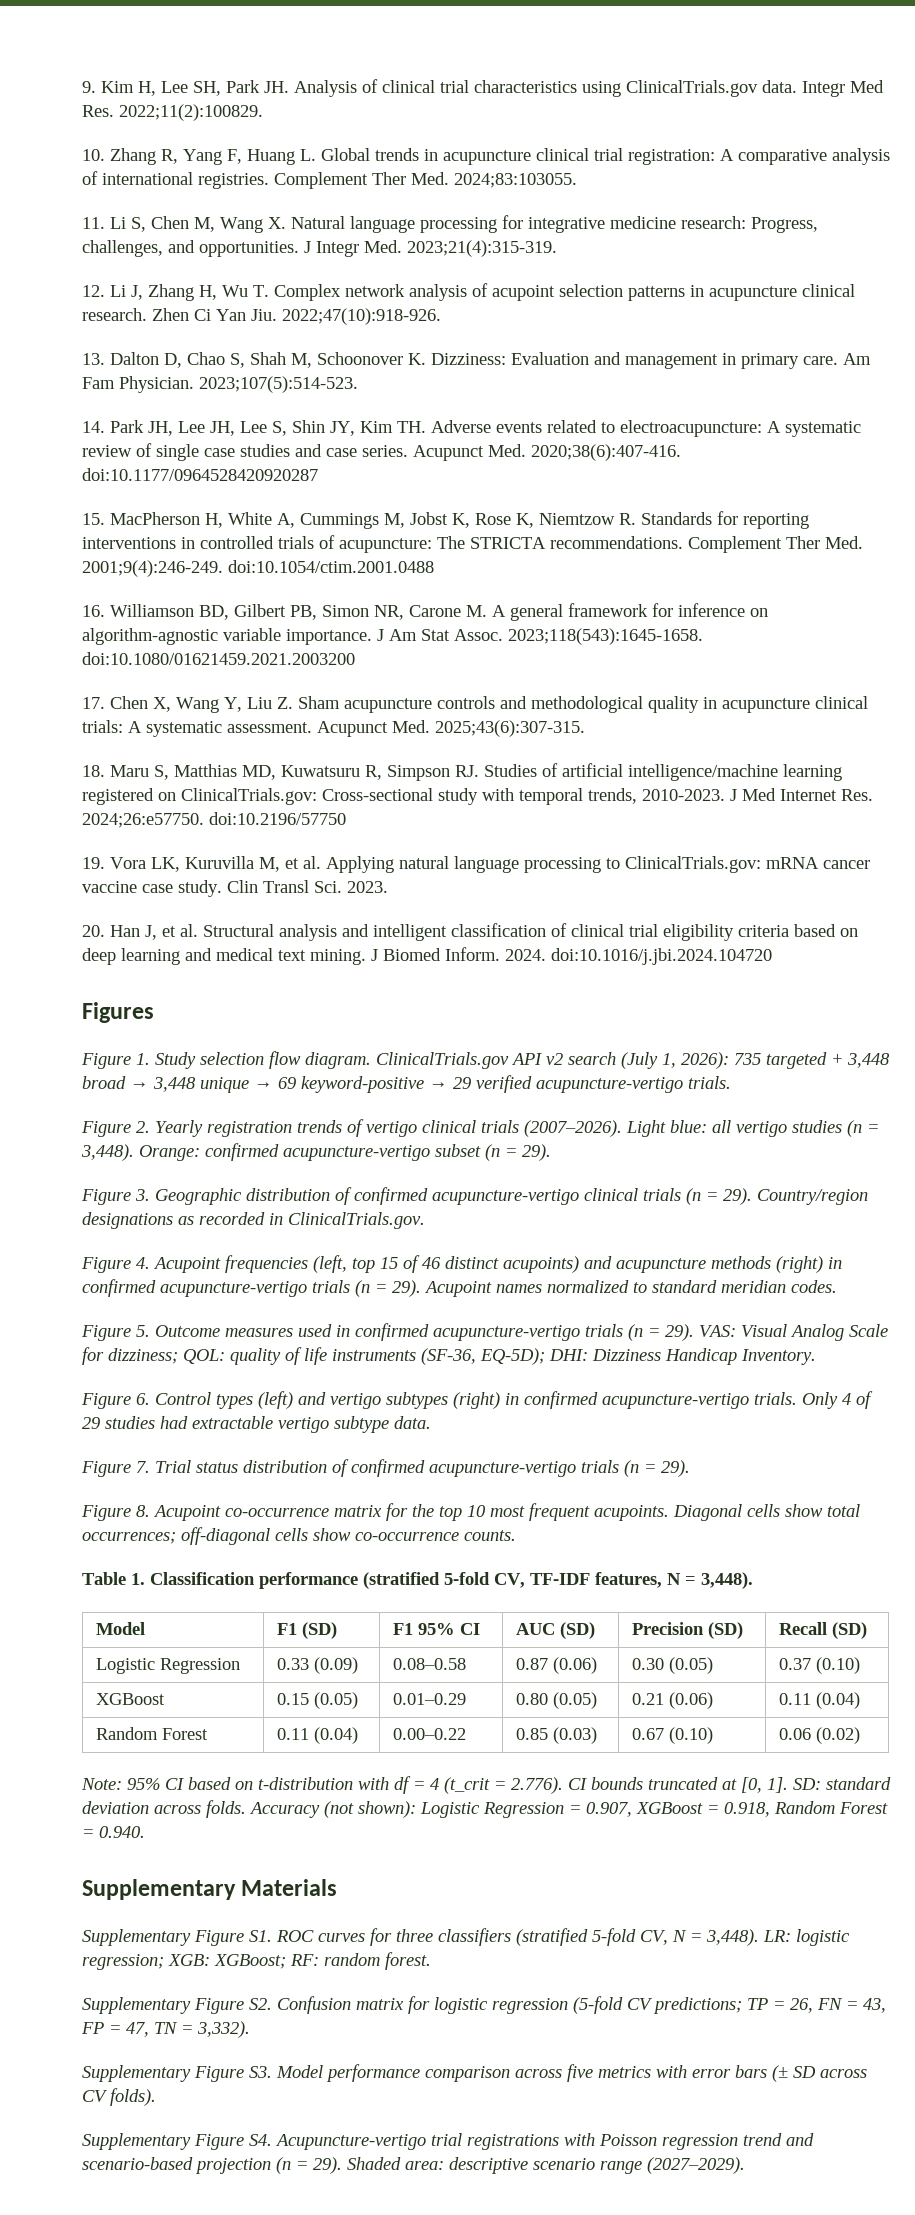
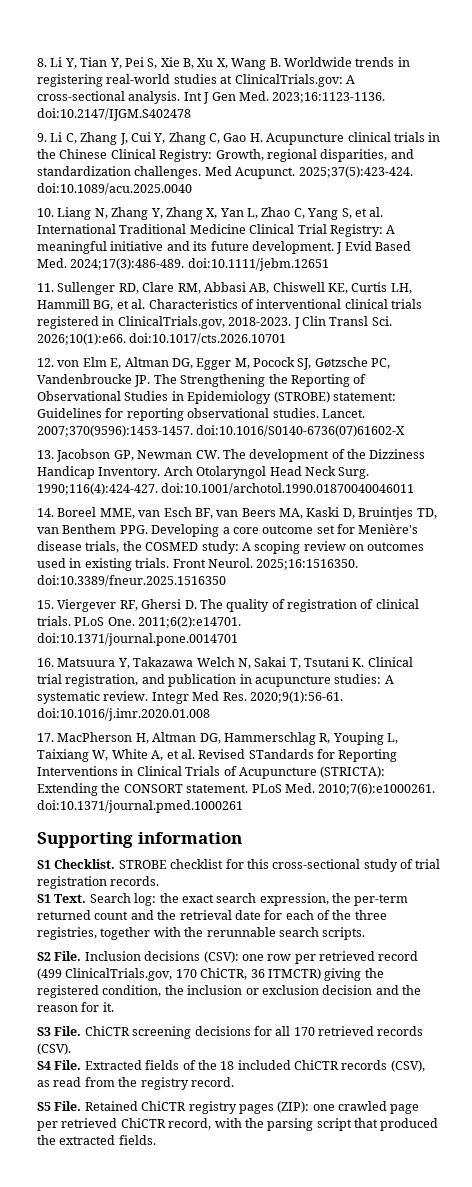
[82,79,884,97] [82,104,263,121] [82,148,890,165] [82,171,577,189] [82,215,818,233] [82,240,557,257] [82,283,855,301] [82,308,441,325] [82,352,871,369] [82,376,358,393] [82,420,861,437] [82,443,681,461] [82,468,318,481] [82,511,809,529] [82,535,863,553] [82,560,434,577] [82,603,768,621] [82,628,703,645] [82,652,355,665] [82,696,868,713] [82,720,585,737] [82,763,842,781] [82,788,873,805] [82,812,346,828] [82,856,870,873] [82,880,388,897] [82,923,858,941] [82,947,772,965] [82,1002,154,1023] [81,1051,890,1069] [82,1075,731,1093] [81,1119,879,1137] [81,1143,551,1161] [81,1187,868,1205] [82,1212,425,1229] [81,1255,842,1273] [82,1279,837,1297] [81,1323,888,1341] [82,1347,816,1365] [81,1391,873,1409] [82,1416,431,1433] [81,1459,690,1477] [81,1503,860,1521] [82,1527,516,1545] [82,1572,753,1589] [96,1622,146,1635] [277,1622,338,1639] [393,1623,481,1635] [516,1622,596,1639] [632,1622,744,1639] [779,1622,868,1639] [96,1658,241,1674] [277,1657,359,1674] [393,1658,467,1670] [516,1657,598,1674] [632,1657,714,1674] [779,1657,861,1674] [96,1693,166,1705] [277,1692,359,1709] [393,1693,467,1705] [516,1692,598,1709] [632,1692,714,1709] [779,1692,861,1709] [96,1727,209,1740] [277,1727,359,1744] [393,1728,467,1740] [516,1727,598,1744] [632,1727,714,1744] [779,1727,861,1744] [81,1776,891,1794] [82,1800,888,1818] [82,1826,145,1838] [82,1879,338,1900] [82,1928,850,1946] [82,1952,431,1970] [82,1996,886,2014] [81,2021,250,2038] [82,2064,867,2082] [82,2088,156,2106] [82,2133,814,2150] [82,2157,745,2174] 9. Kim H, Lee SH, Park JH. Analysis of clinical trial characteristics using ClinicalTrials.gov data. Integr Med Res. 2022;11(2):100829. // 10. Zhang R, Yang F, Huang L. Global trends in acupuncture clinical trial registration: A comparative analysis of international registries. Complement Ther Med. 2024;83:103055. // 11. Li S, Chen M, Wang X. Natural language processing for integrative medicine research: Progress, challenges, and opportunities. J Integr Med. 2023;21(4):315-319. // 12. Li J, Zhang H, Wu T. Complex network analysis of acupoint selection patterns in acupuncture clinical research. Zhen Ci Yan Jiu. 2022;47(10):918-926. // 13. Dalton D, Chao S, Shah M, Schoonover K. Dizziness: Evaluation and management in primary care. Am Fam Physician. 2023;107(5):514-523. // 14. Park JH, Lee JH, Lee S, Shin JY, Kim TH. Adverse events related to electroacupuncture: A systematic review of single case studies and case series. Acupunct Med. 2020;38(6):407-416. doi:10.1177/0964528420920287 // 15. MacPherson H, White A, Cummings M, Jobst K, Rose K, Niemtzow R. Standards for reporting interventions in controlled trials of acupuncture: The STRICTA recommendations. Complement Ther Med. 2001;9(4):246-249. doi:10.1054/ctim.2001.0488 // 16. Williamson BD, Gilbert PB, Simon NR, Carone M. A general framework for inference on algorithm-agnostic variable importance. J Am Stat Assoc. 2023;118(543):1645-1658. doi:10.1080/01621459.2021.2003200 // 17. Chen X, Wang Y, Liu Z. Sham acupuncture controls and methodological quality in acupuncture clinical trials: A systematic assessment. Acupunct Med. 2025;43(6):307-315. // 18. Maru S, Matthias MD, Kuwatsuru R, Simpson RJ. Studies of artificial intelligence/machine learning registered on ClinicalTrials.gov: Cross-sectional study with temporal trends, 2010-2023. J Med Internet Res. 2024;26:e57750. doi:10.2196/57750 // 19. Vora LK, Kuruvilla M, et al. Applying natural language processing to ClinicalTrials.gov: mRNA cancer vaccine case study. Clin Transl Sci. 2023. // 20. Han J, et al. Structural analysis and intelligent classification of clinical trial eligibility criteria based on deep learning and medical text mining. J Biomed Inform. 2024. doi:10.1016/j.jbi.2024.104720 // Figures // Figure 1. Study selection flow diagram. ClinicalTrials.gov API v2 search (July 1, 2026): 735 targeted + 3,448 broad → 3,448 unique → 69 keyword-positive → 29 verified acupuncture-vertigo trials. // Figure 2. Yearly registration trends of vertigo clinical trials (2007–2026). Light blue: all vertigo studies (n = 3,448). Orange: confirmed acupuncture-vertigo subset (n = 29). // Figure 3. Geographic distribution of confirmed acupuncture-vertigo clinical trials (n = 29). Country/region designations as recorded in ClinicalTrials.gov. // Figure 4. Acupoint frequencies (left, top 15 of 46 distinct acupoints) and acupuncture methods (right) in confirmed acupuncture-vertigo trials (n = 29). Acupoint names normalized to standard meridian codes. // Figure 5. Outcome measures used in confirmed acupuncture-vertigo trials (n = 29). VAS: Visual Analog Scale for dizziness; QOL: quality of life instruments (SF-36, EQ-5D); DHI: Dizziness Handicap Inventory. // Figure 6. Control types (left) and vertigo subtypes (right) in confirmed acupuncture-vertigo trials. Only 4 of 29 studies had extractable vertigo subtype data. // Figure 7. Trial status distribution of confirmed acupuncture-vertigo trials (n = 29). // Figure 8. Acupoint co-occurrence matrix for the top 10 most frequent acupoints. Diagonal cells show total occurrences; off-diagonal cells show co-occurrence counts. // Table 1. Classification performance (stratified 5-fold CV, TF-IDF features, N = 3,448). // Model | F1 (SD) | F1 95% CI | AUC (SD) | Precision (SD) | Recall (SD) // Logistic Regression | 0.33 (0.09) | 0.08–0.58 | 0.87 (0.06) | 0.30 (0.05) | 0.37 (0.10) // XGBoost | 0.15 (0.05) | 0.01–0.29 | 0.80 (0.05) | 0.21 (0.06) | 0.11 (0.04) // Random Forest | 0.11 (0.04) | 0.00–0.22 | 0.85 (0.03) | 0.67 (0.10) | 0.06 (0.02) // Note: 95% CI based on t-distribution with df = 4 (t_crit = 2.776). CI bounds truncated at [0, 1]. SD: standard deviation across folds. Accuracy (not shown): Logistic Regression = 0.907, XGBoost = 0.918, Random Forest = 0.940. // Supplementary Materials // Supplementary Figure S1. ROC curves for three classifiers (stratified 5-fold CV, N = 3,448). LR: logistic regression; XGB: XGBoost; RF: random forest. // Supplementary Figure S2. Confusion matrix for logistic regression (5-fold CV predictions; TP = 26, FN = 43, FP = 47, TN = 3,332). // Supplementary Figure S3. Model performance comparison across five metrics with error bars (± SD across CV folds). // Supplementary Figure S4. Acupuncture-vertigo trial registrations with Poisson regression trend and scenario-based projection (n = 29). Shaded area: descriptive scenario range (2027–2029). -> [37,57,410,70] [37,74,355,87] [37,91,386,104] [37,108,191,121] [37,132,441,145] [37,149,414,162] [37,166,413,179] [37,183,192,195] [37,207,384,220] [37,224,396,237] [37,241,411,254] [37,258,329,271] [37,282,412,295] [37,299,422,311] [37,316,392,329] [37,333,287,345] [37,357,391,370] [37,374,367,387] [37,391,396,404] [37,408,365,421] [37,425,406,437] [37,449,426,462] [37,466,370,479] [37,483,415,495] [37,507,437,520] [37,524,419,537] [37,541,425,554] [37,558,359,571] [37,575,226,587] [37,599,419,612] [37,616,242,628] [37,633,238,646] [37,657,413,669] [37,674,394,687] [37,691,343,704] [37,708,210,721] [37,732,398,745] [37,749,398,762] [37,766,386,779] [37,783,436,796] [37,800,243,813] [37,832,242,848] [37,859,441,872] [37,876,160,889] [37,893,409,906] [37,910,387,920] [37,927,366,940] [37,951,419,964] [37,968,384,981] [37,985,421,998] [37,1002,114,1012] [37,1026,424,1039] [37,1043,71,1055] [37,1060,425,1072] [37,1077,234,1090] [37,1101,420,1114] [37,1118,439,1131] [37,1135,156,1145] 8. Li Y, Tian Y, Pei S, Xie B, Xu X, Wang B. Worldwide trends in registering real-world studies at ClinicalTrials.gov: A cross-sectional analysis. Int J Gen Med. 2023;16:1123-1136. doi:10.2147/IJGM.S402478 // 9. Li C, Zhang J, Cui Y, Zhang C, Gao H. Acupuncture clinical trials in the Chinese Clinical Registry: Growth, regional disparities, and standardization challenges. Med Acupunct. 2025;37(5):423-424. doi:10.1089/acu.2025.0040 // 10. Liang N, Zhang Y, Zhang X, Yan L, Zhao C, Yang S, et al. International Traditional Medicine Clinical Trial Registry: A meaningful initiative and its future development. J Evid Based Med. 2024;17(3):486-489. doi:10.1111/jebm.12651 // 11. Sullenger RD, Clare RM, Abbasi AB, Chiswell KE, Curtis LH, Hammill BG, et al. Characteristics of interventional clinical trials registered in ClinicalTrials.gov, 2018-2023. J Clin Transl Sci. 2026;10(1):e66. doi:10.1017/cts.2026.10701 // 12. von Elm E, Altman DG, Egger M, Pocock SJ, Gøtzsche PC, Vandenbroucke JP. The Strengthening the Reporting of Observational Studies in Epidemiology (STROBE) statement: Guidelines for reporting observational studies. Lancet. 2007;370(9596):1453-1457. doi:10.1016/S0140-6736(07)61602-X // 13. Jacobson GP, Newman CW. The development of the Dizziness Handicap Inventory. Arch Otolaryngol Head Neck Surg. 1990;116(4):424-427. doi:10.1001/archotol.1990.01870040046011 // 14. Boreel MME, van Esch BF, van Beers MA, Kaski D, Bruintjes TD, van Benthem PPG. Developing a core outcome set for Menière's disease trials, the COSMED study: A scoping review on outcomes used in existing trials. Front Neurol. 2025;16:1516350. doi:10.3389/fneur.2025.1516350 // 15. Viergever RF, Ghersi D. The quality of registration of clinical trials. PLoS One. 2011;6(2):e14701. doi:10.1371/journal.pone.0014701 // 16. Matsuura Y, Takazawa Welch N, Sakai T, Tsutani K. Clinical trial registration, and publication in acupuncture studies: A systematic review. Integr Med Res. 2020;9(1):56-61. doi:10.1016/j.imr.2020.01.008 // 17. MacPherson H, Altman DG, Hammerschlag R, Youping L, Taixiang W, White A, et al. Revised STandards for Reporting Interventions in Clinical Trials of Acupuncture (STRICTA): Extending the CONSORT statement. PLoS Med. 2010;7(6):e1000261. doi:10.1371/journal.pmed.1000261 // Supporting information // S1 Checklist. STROBE checklist for this cross-sectional study of trial registration records. // S1 Text. Search log: the exact search expression, the per-term returned count and the retrieval date for each of the three registries, together with the rerunnable search scripts. // S2 File. Inclusion decisions (CSV): one row per retrieved record (499 ClinicalTrials.gov, 170 ChiCTR, 36 ITMCTR) giving the registered condition, the inclusion or exclusion decision and the reason for it. // S3 File. ChiCTR screening decisions for all 170 retrieved records (CSV). // S4 File. Extracted fields of the 18 included ChiCTR records (CSV), as read from the registry record. // S5 File. Retained ChiCTR registry pages (ZIP): one crawled page per retrieved ChiCTR record, with the parsing script that produced the extracted fields.

